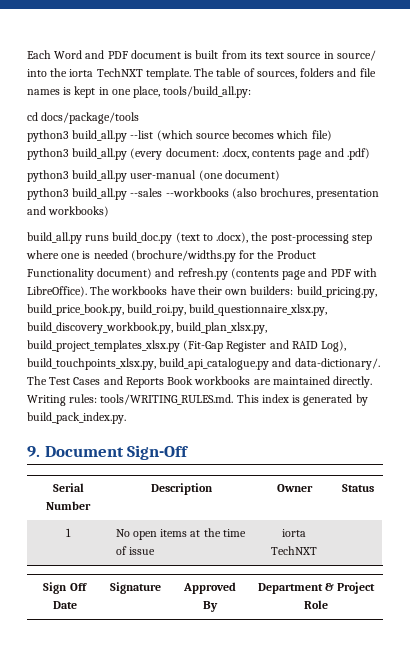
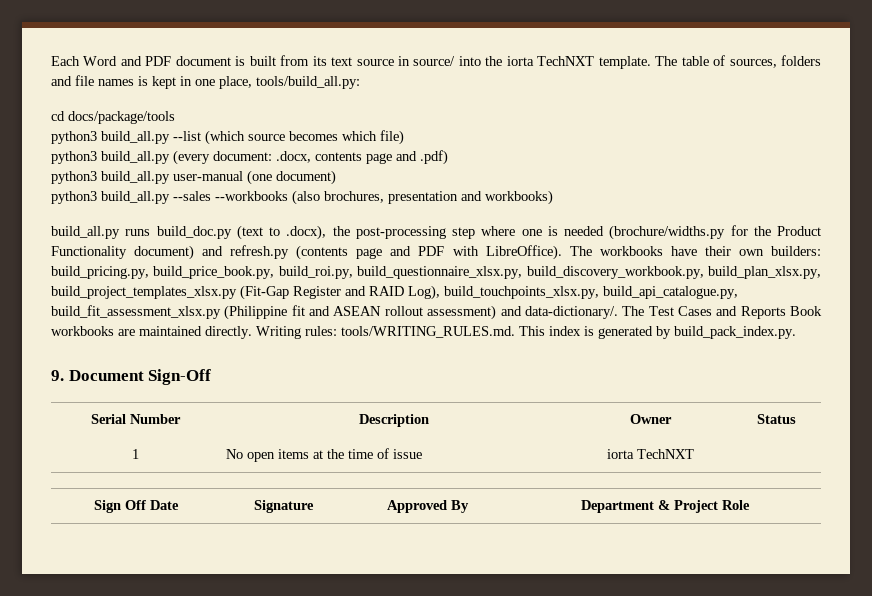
[159,358,270,370] build_api_catalogue.py -> [603,286,738,299] [51,305,497,320] build_api_catalogue.py, build_fit_assessment_xlsx.py (Philippine fit and ASEAN rollout assessment)

